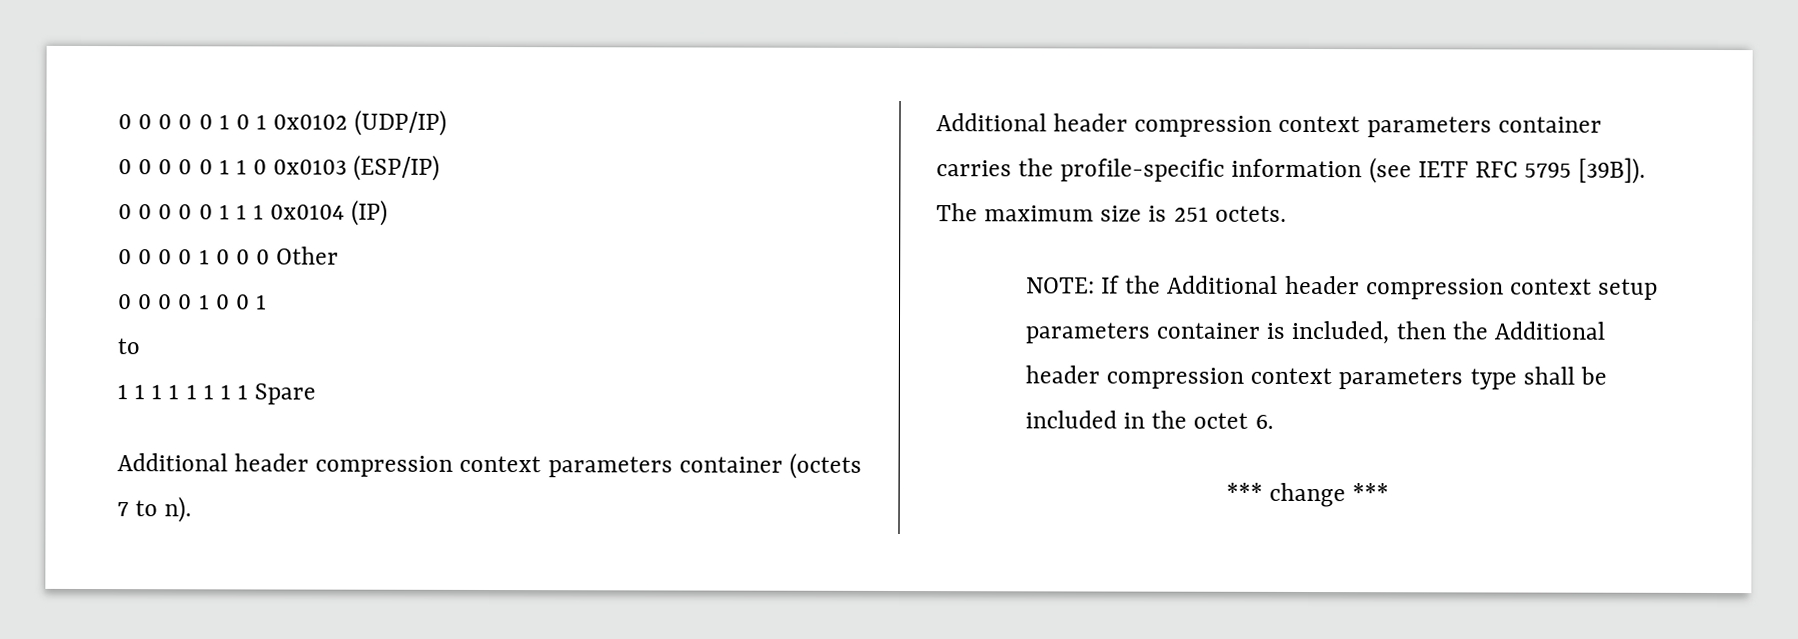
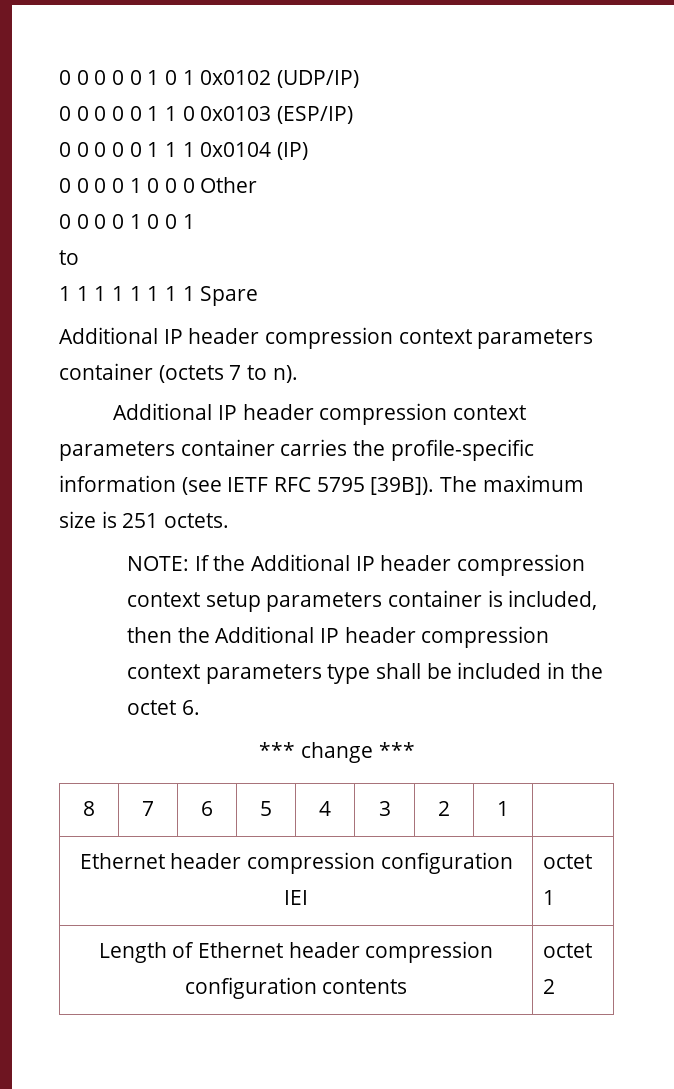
(228, 462) none -> [163,329,183,344] IP
(1047, 122) none -> [218,405,238,420] IP
(1279, 284) none -> [355,556,375,571] IP
(1605, 330) none -> [319,628,339,643] IP
(1390, 492) none -> [83,801,95,816] [142,801,154,816] [201,801,213,816] [260,801,272,816] [319,801,331,816] [378,801,391,816] [438,801,450,816] [497,801,509,816] [79,852,513,874] [284,890,308,905] [542,854,592,869] [542,890,555,905] [98,941,494,963] [184,977,408,999] [542,943,592,958] [542,979,555,994] // 8 | 7 | 6 | 5 | 4 | 3 | 2 | 1 | // Ethernet header compression configuration IEI | octet 1 // Length of Ethernet header compression configuration contents | octet 2

